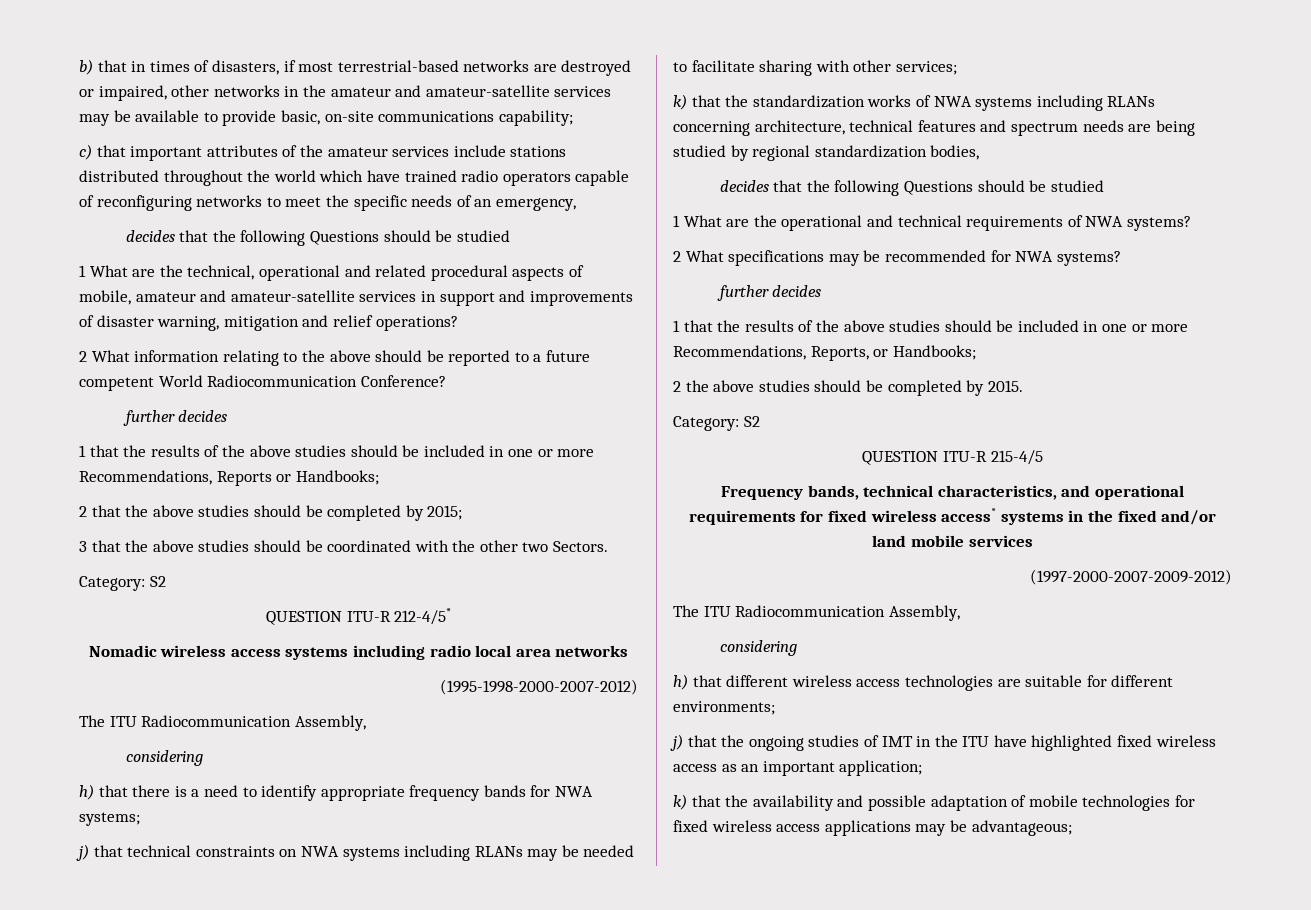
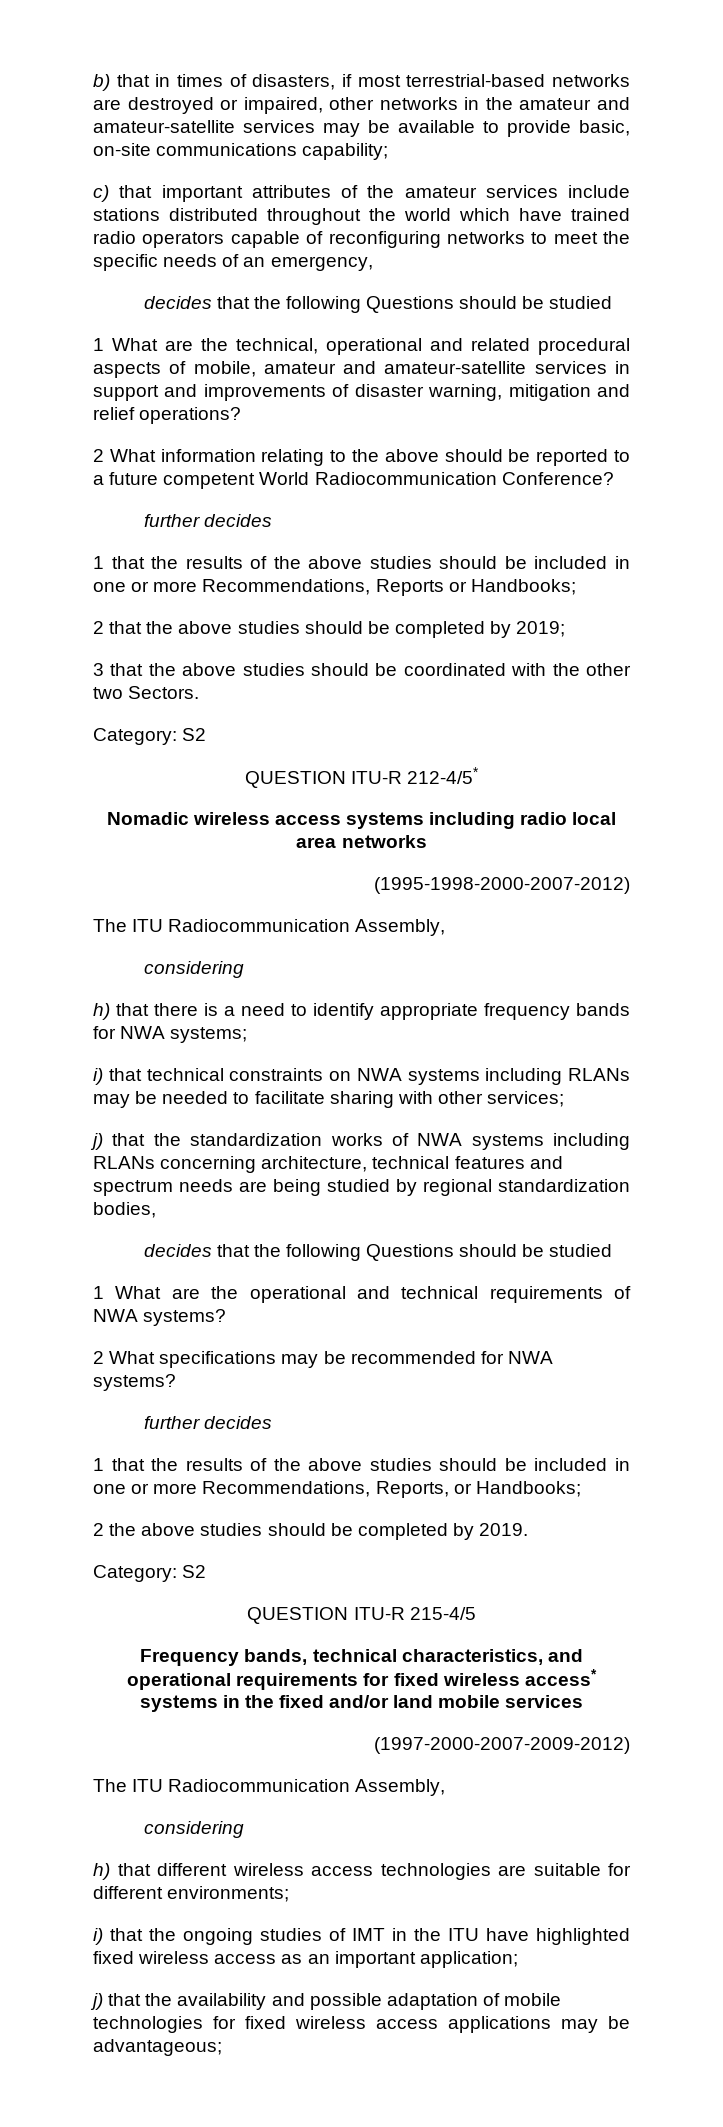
[427,505,463,520] 2015; -> [516,621,566,637] 2019;
[76,844,89,861] j) -> [93,1068,103,1085] i)
[673,94,687,110] k) -> [90,1133,103,1150] j)
[987,380,1023,392] 2015. -> [479,1523,529,1536] 2019.
[670,734,683,751] j) -> [93,1928,103,1945] i)
[673,794,687,810] k) -> [90,1993,103,2010] j)

